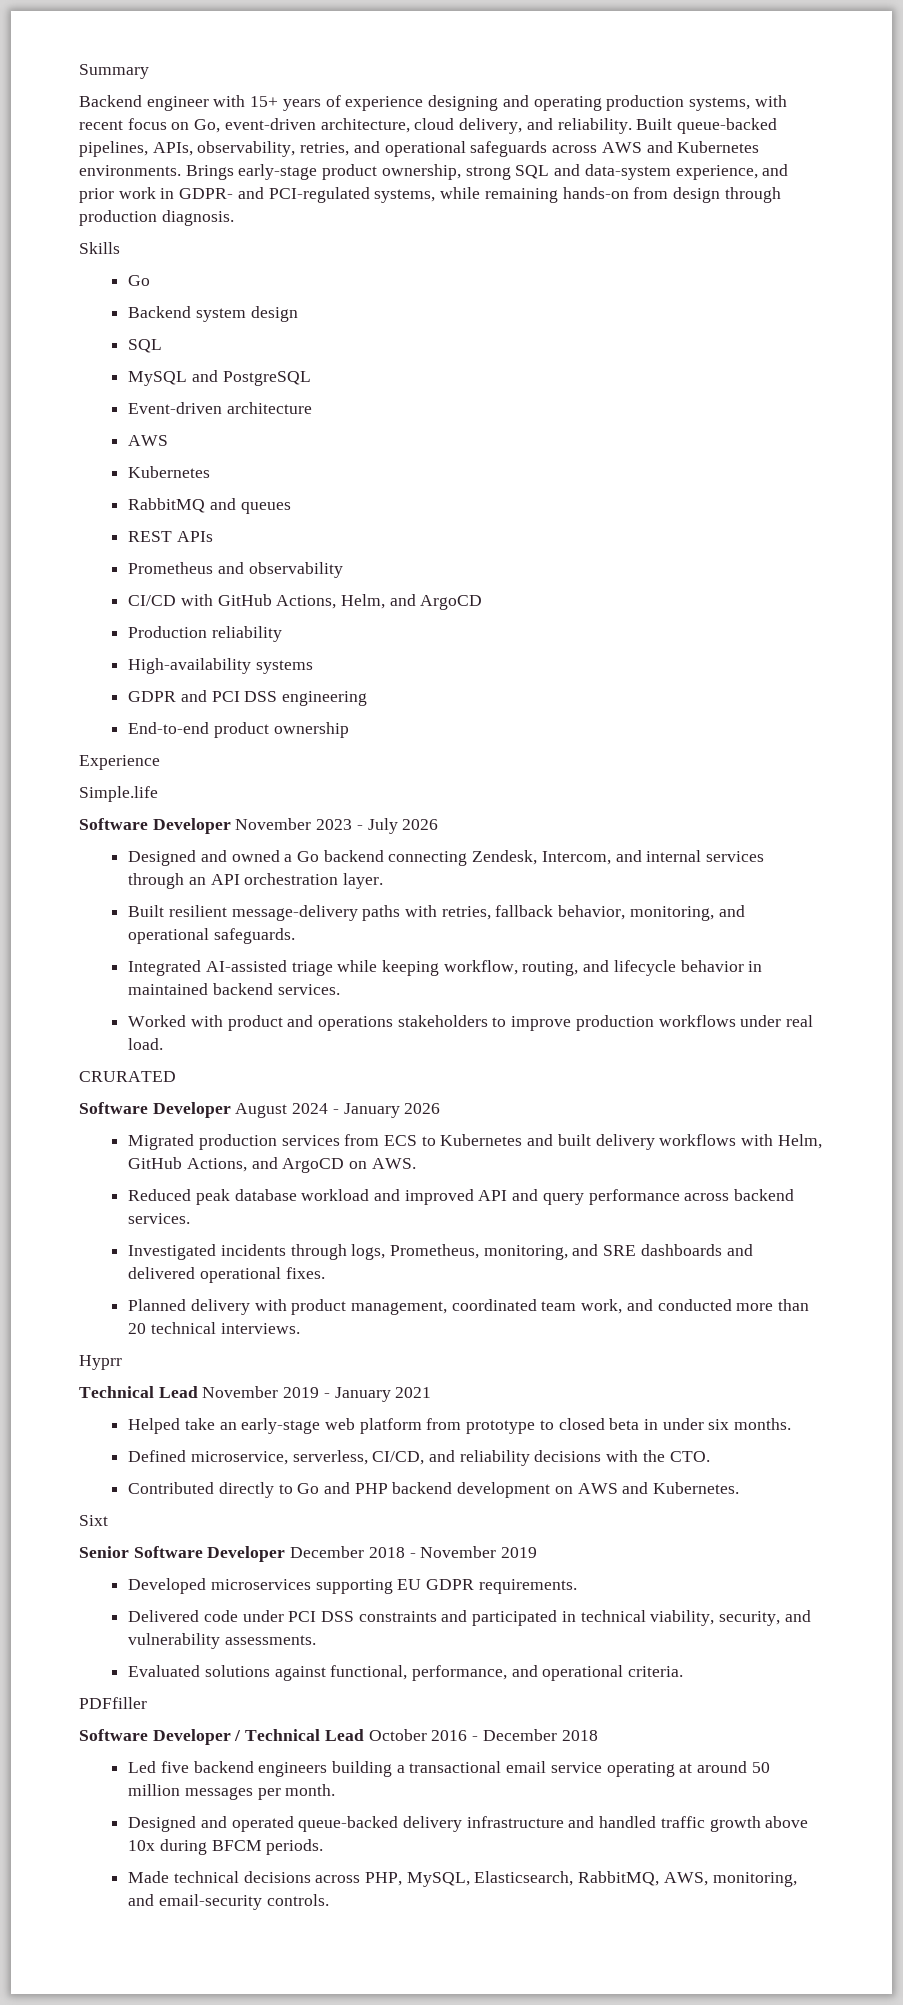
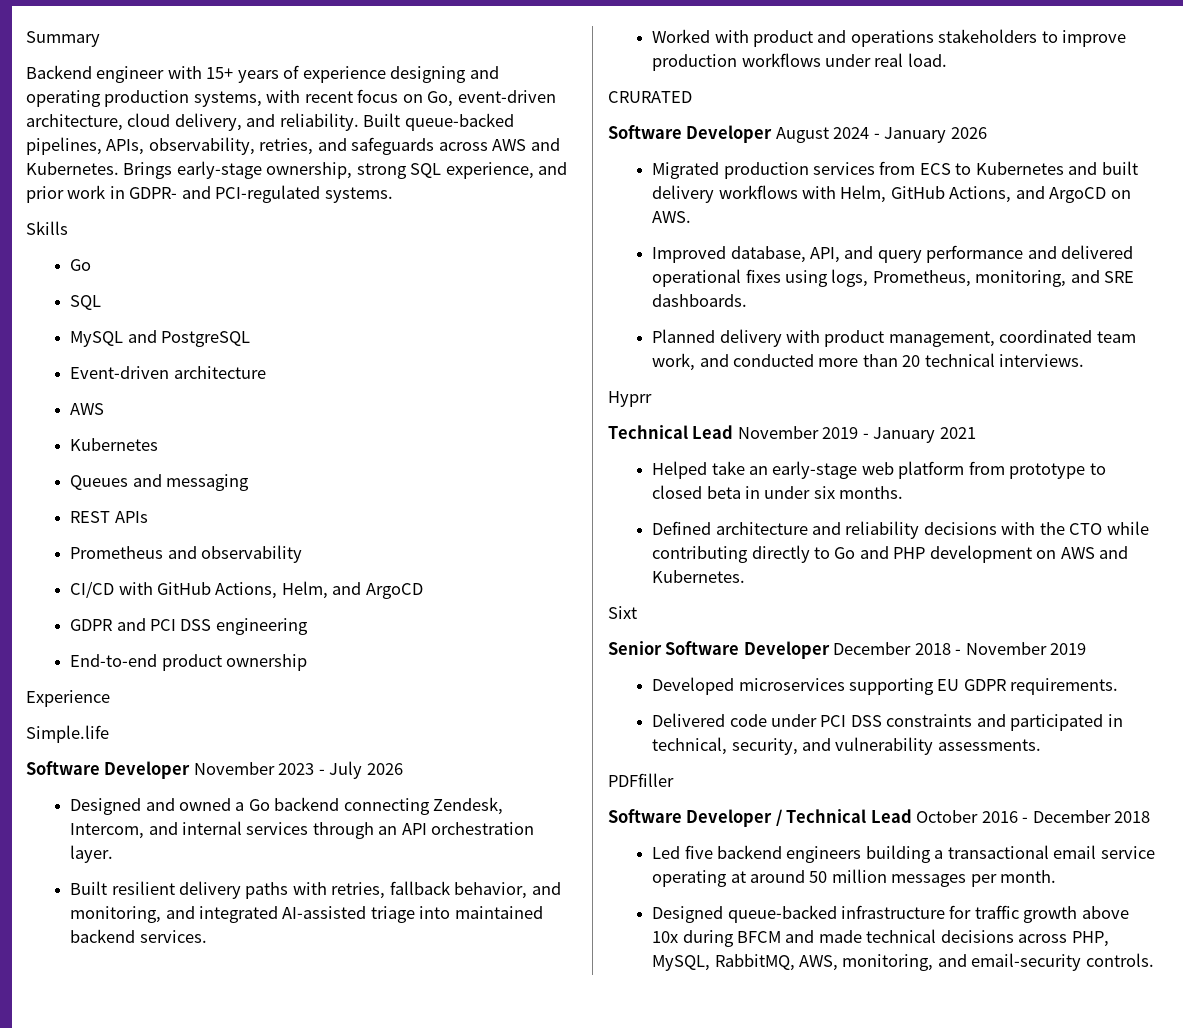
[384,141,466,157] operational -> (347, 144) none
[677,141,760,153] [79,165,181,176] Kubernetes environments. -> [26,162,119,175] Kubernetes.
[322,164,378,180] product -> (262, 170) none
[554,164,671,180] and data-system -> (442, 170) none
[374,187,781,203] [79,210,234,226] systems, while remaining hands-on from design through production diagnosis. -> [324,187,393,203] systems.
[128,306,298,322] // Backend system design -> (92, 265) none
[128,498,291,514] RabbitMQ and queues -> [70,474,249,491] Queues and messaging
[128,626,282,642] [128,658,313,674] // Production reliability // High-availability systems -> (423, 591) none
[231,905,358,921] message-delivery -> [178,881,241,899] delivery
[629,905,745,921] [128,928,295,944] [128,960,763,976] monitoring, and operational safeguards. // Integrated AI-assisted triage while keeping workflow, routing, and lifecycle behavior in -> [531,882,561,895] [70,906,451,923] and monitoring, and integrated AI-assisted triage into
[128,1189,795,1205] [128,1213,191,1224] [128,1244,347,1260] Reduced peak database workload and improved API and query performance across backend services. // Investigated incidents through -> [652,245,1134,263] [652,269,828,287] Improved database, API, and query performance and delivered operational fixes using
[640,1244,753,1256] [128,1267,325,1283] dashboards and delivered operational fixes. -> [652,294,748,307] dashboards.
[190,1450,425,1465] microservice, serverless, CI/CD, -> [715,522,808,535] architecture
[669,1451,710,1462] [128,1482,215,1494] CTO. // Contributed -> [1069,521,1149,535] [652,546,749,563] CTO while contributing
[392,1482,453,1494] backend -> (926, 553) none
[580,1610,715,1626] technical viability, -> [652,737,728,755] technical,
[128,1665,684,1681] // Evaluated solutions against functional, performance, and operational criteria. -> (1041, 745) none
[200,1816,657,1832] and operated queue-backed delivery infrastructure and handled -> [727,905,972,923] queue-backed infrastructure for
[266,1839,324,1855] [128,1871,170,1883] periods. // Made -> [785,930,862,943] and made
[474,1871,574,1886] Elasticsearch, -> (711, 963) none

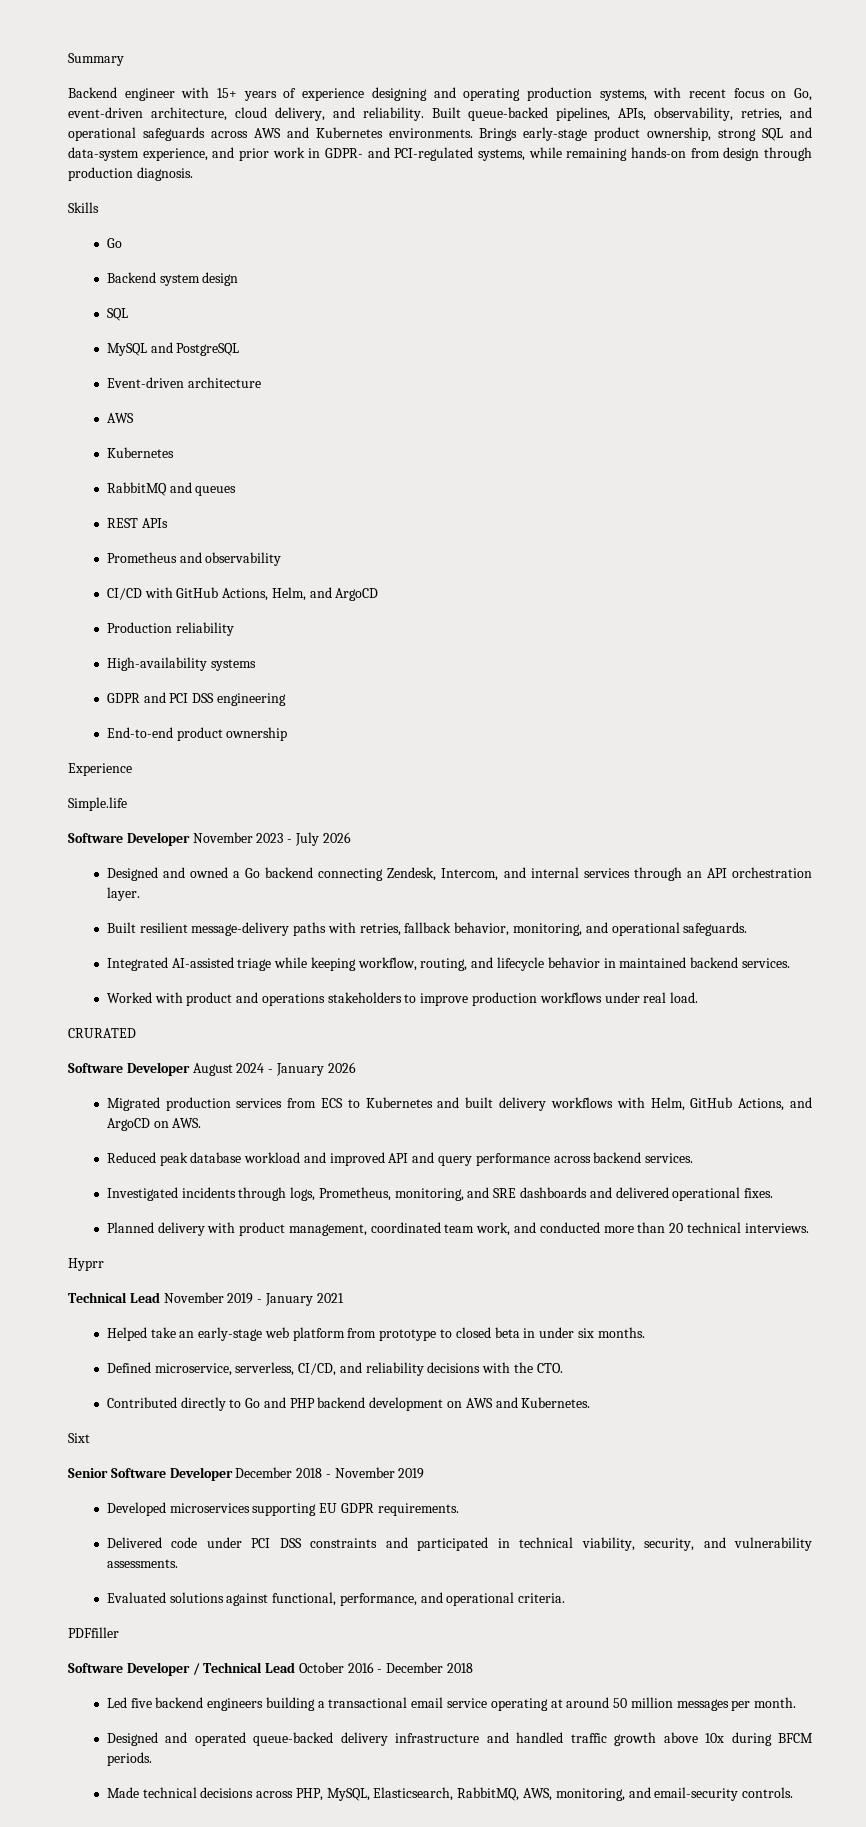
(347, 144) none -> [68,127,136,141] operational
[26,162,119,175] Kubernetes. -> [315,127,473,138] Kubernetes environments.
(262, 170) none -> [594,127,641,141] product
(442, 170) none -> [789,127,812,138] [68,147,139,161] and data-system
[324,187,393,203] systems. -> [478,147,812,161] [68,167,193,181] systems, while remaining hands-on from design through production diagnosis.
(92, 265) none -> [106,272,239,286] // Backend system design
[70,474,249,491] Queues and messaging -> [106,482,237,496] RabbitMQ and queues
(423, 591) none -> [106,622,234,636] [106,657,256,671] // Production reliability // High-availability systems
[178,881,241,899] delivery -> [191,922,290,936] message-delivery
[531,882,561,895] [70,906,451,923] and monitoring, and integrated AI-assisted triage into -> [513,922,748,936] [106,957,616,971] monitoring, and operational safeguards. // Integrated AI-assisted triage while keeping workflow, routing, and lifecycle behavior in
[652,245,1134,263] [652,269,828,287] Improved database, API, and query performance and delivered operational fixes using -> [106,1152,694,1166] [106,1187,287,1201] Reduced peak database workload and improved API and query performance across backend services. // Investigated incidents through
[652,294,748,307] dashboards. -> [520,1187,774,1201] dashboards and delivered operational fixes.
[715,522,808,535] architecture -> [154,1362,337,1376] microservice, serverless, CI/CD,
[1069,521,1149,535] [652,546,749,563] CTO while contributing -> [536,1363,563,1373] [106,1397,177,1408] CTO. // Contributed
(926, 553) none -> [317,1397,366,1408] backend
[652,737,728,755] technical, -> [519,1537,635,1551] technical viability,
(1041, 745) none -> [106,1592,566,1606] // Evaluated solutions against functional, performance, and operational criteria.
[727,905,972,923] queue-backed infrastructure for -> [165,1732,564,1746] and operated queue-backed delivery infrastructure and handled
[785,930,862,943] and made -> [106,1752,152,1766] [106,1787,139,1798] periods. // Made
(711, 963) none -> [373,1787,454,1801] Elasticsearch,

